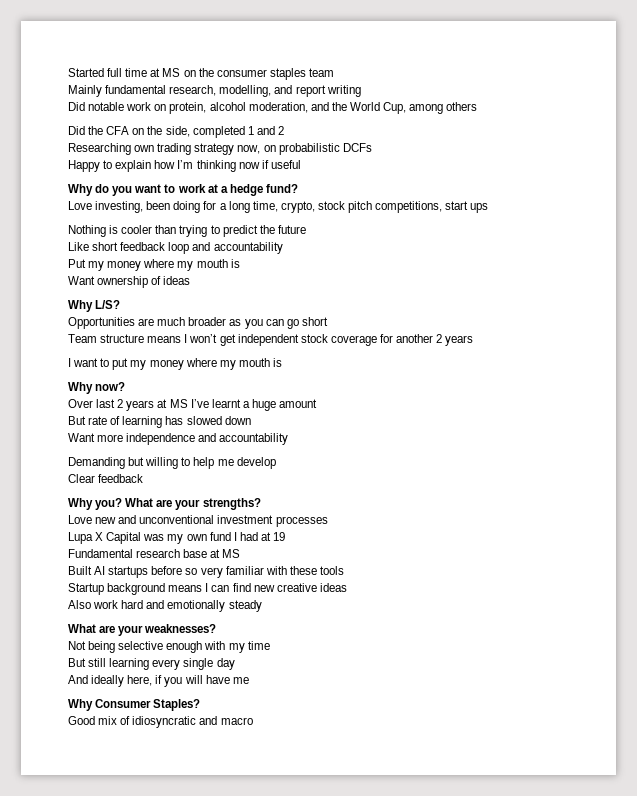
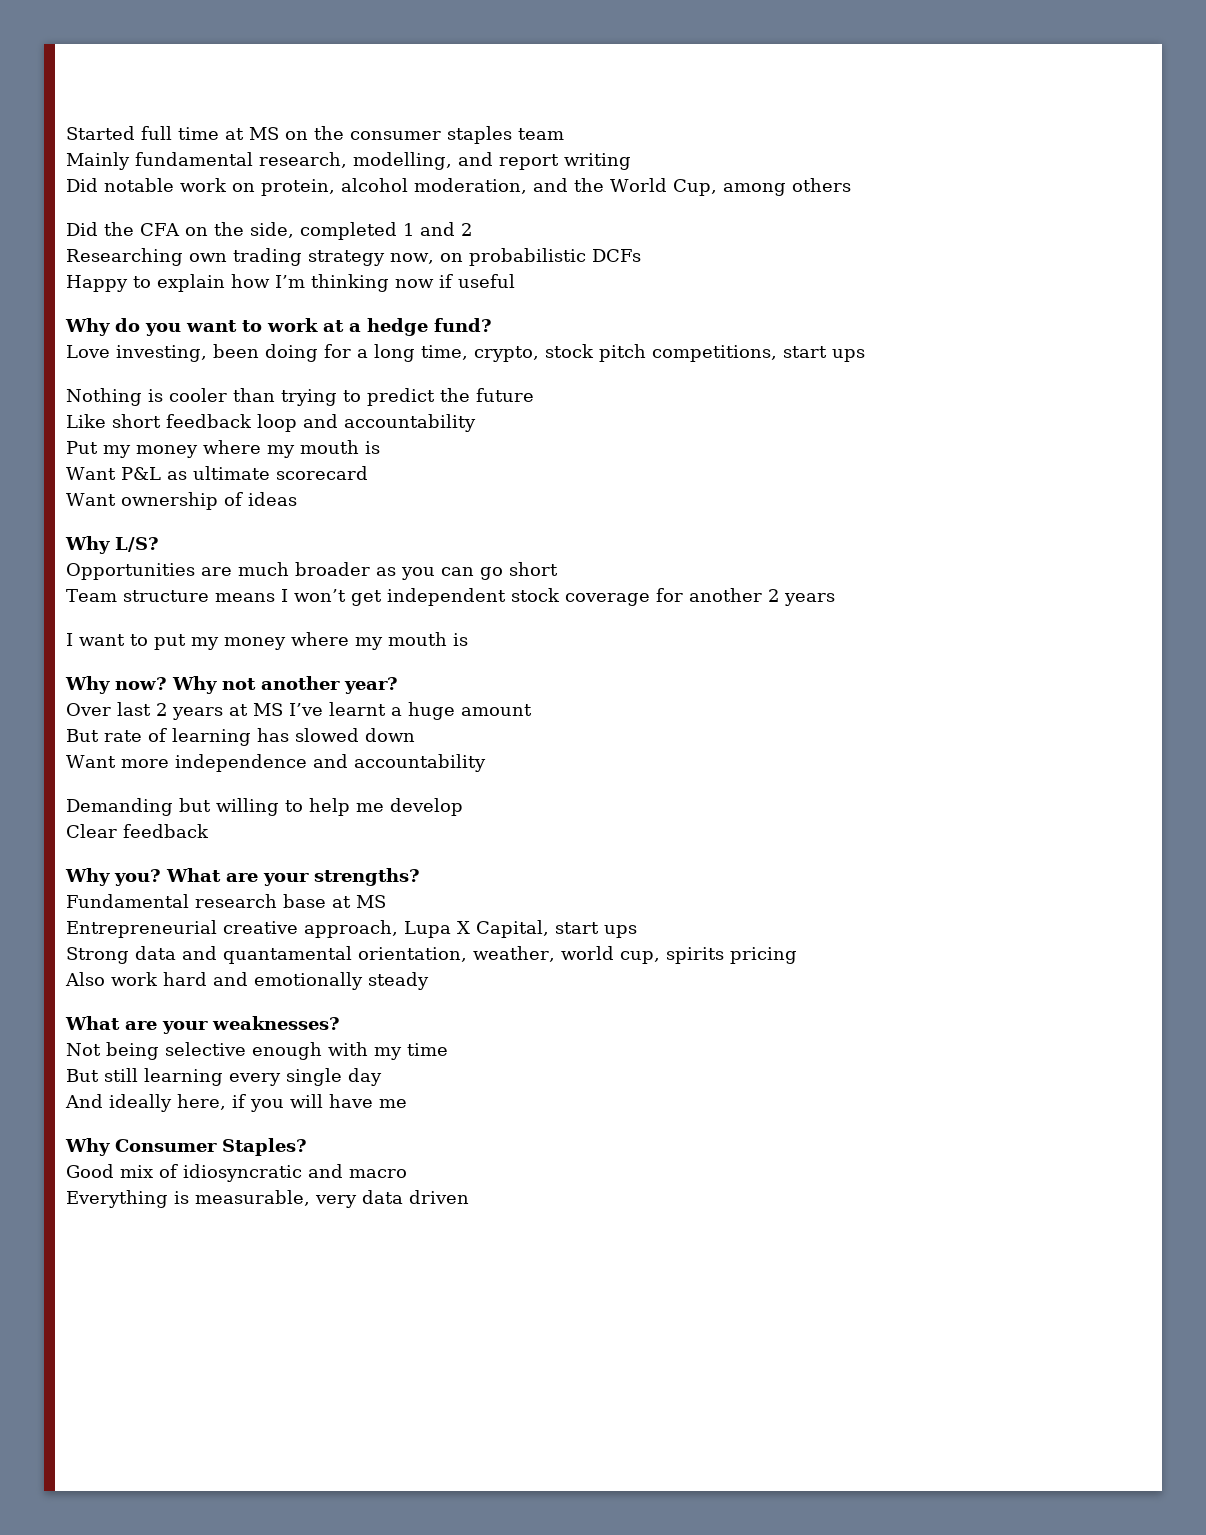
(240, 263) none -> [66,466,368,480] // Want P&L as ultimate scorecard
(126, 386) none -> [172,676,398,694] Why not another year?
[68,515,328,527] [68,532,286,544] // Love new and unconventional investment processes // Lupa X Capital was my own fund I had at 19 -> (420, 877) none
[68,566,344,578] [68,583,347,595] Built AI startups before so very familiar with these tools // Startup background means I can find new creative ideas -> [66,920,637,938] [66,946,797,964] Entrepreneurial creative approach, Lupa X Capital, start ups // Strong data and quantamental orientation, weather, world cup, spirits pricing
(253, 721) none -> [66,1190,469,1208] // Everything is measurable, very data driven

